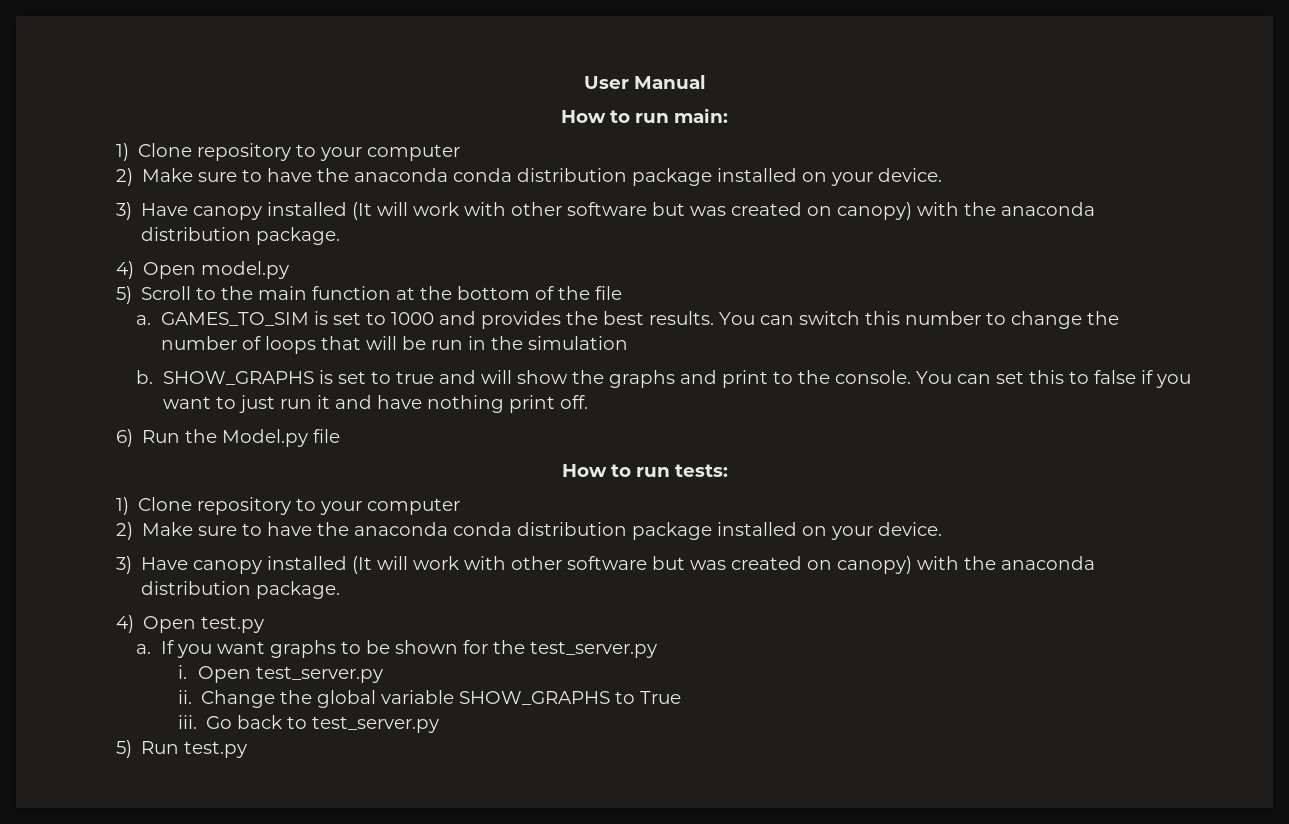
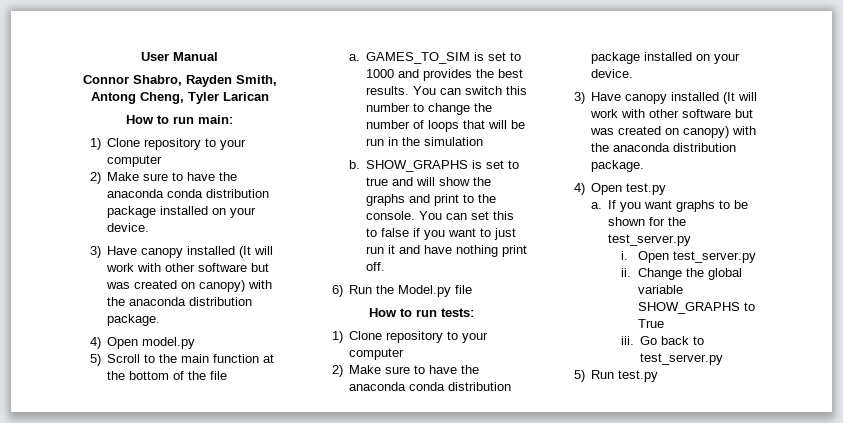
(706, 82) none -> [82,75,277,87] [90,92,269,104] // Connor Shabro, Rayden Smith, Antong Cheng, Tyler Larican

